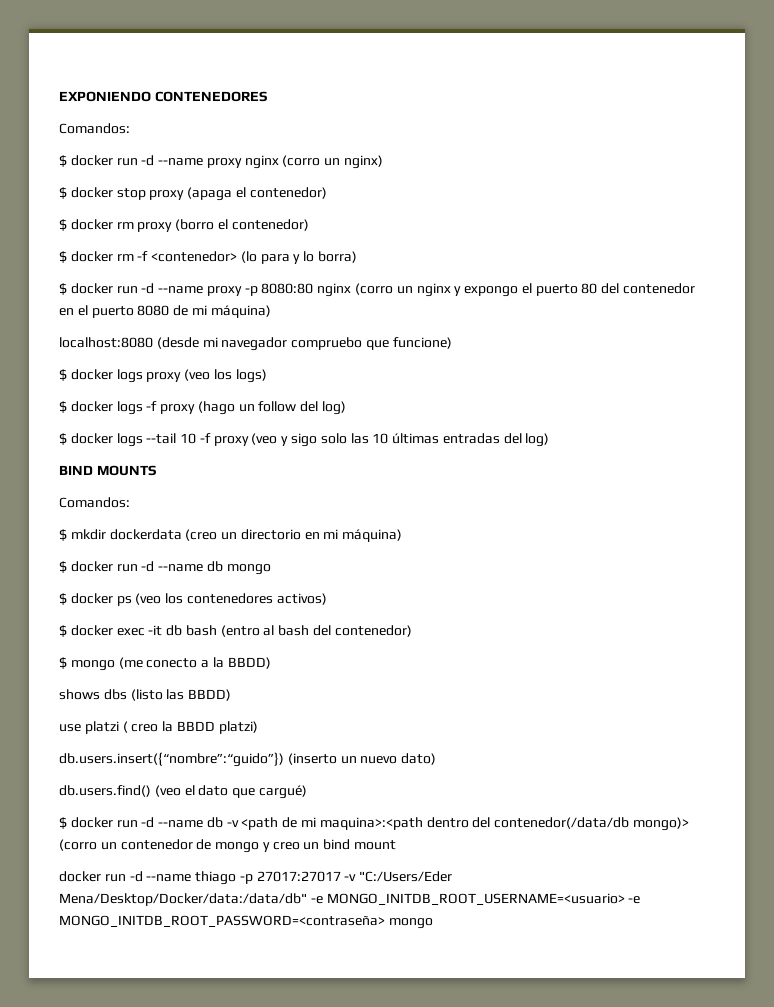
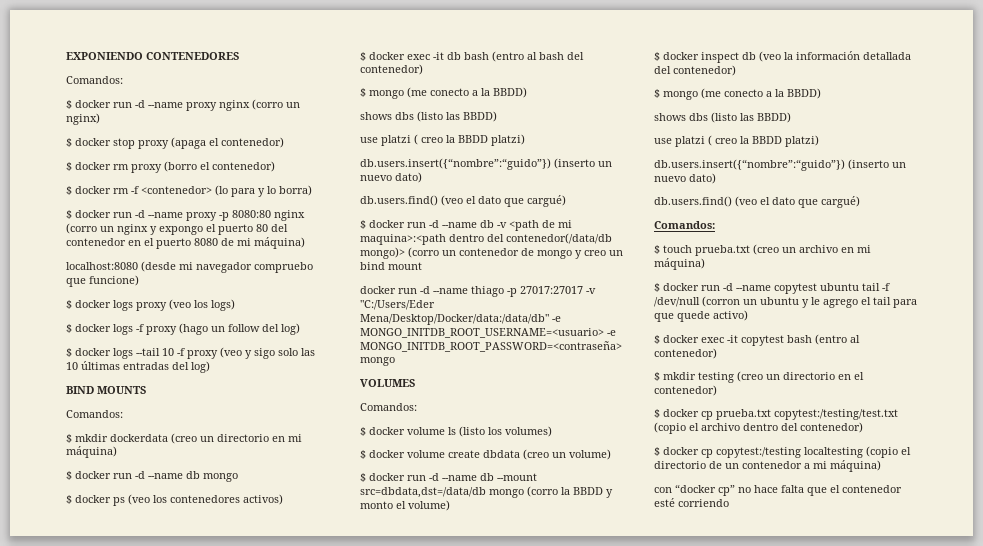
(433, 923) none -> [360,379,415,387] [360,403,417,411] [360,426,552,437] [360,449,611,460] [360,473,537,482] [360,486,613,498] [360,500,450,511] [654,51,911,63] [654,65,736,76] [654,88,821,100] [654,112,791,123] [654,135,819,147] [654,159,906,171] [654,173,716,184] [654,196,860,208] [654,221,715,229] [654,244,871,256] [654,258,705,270] [654,283,890,294] [654,296,917,308] [654,310,748,322] [654,334,860,346] [654,348,717,359] [654,371,864,383] [654,385,717,396] [654,409,898,420] [654,422,863,434] [654,446,911,458] [654,460,881,472] [654,484,902,496] [654,498,729,507] // VOLUMES // Comandos: // $ docker volume ls (listo los volumes) // $ docker volume create dbdata (creo un volume) // $ docker run -d --name db --mount src=dbdata,dst=/data/db mongo (corro la BBDD y monto el volume) // $ docker inspect db (veo la información detallada del contenedor) // $ mongo (me conecto a la BBDD) // shows dbs (listo las BBDD) // use platzi ( creo la BBDD platzi) // db.users.insert({“nombre”:“guido”}) (inserto un nuevo dato) // db.users.find() (veo el dato que cargué) // Comandos: // $ touch prueba.txt (creo un archivo en mi máquina) // $ docker run -d --name copytest ubuntu tail -f /dev/null (corron un ubuntu y le agrego el tail para que quede activo) // $ docker exec -it copytest bash (entro al contenedor) // $ mkdir testing (creo un directorio en el contenedor) // $ docker cp prueba.txt copytest:/testing/test.txt (copio el archivo dentro del contenedor) // $ docker cp copytest:/testing localtesting (copio el directorio de un contenedor a mi máquina) // con “docker cp” no hace falta que el contenedor esté corriendo

